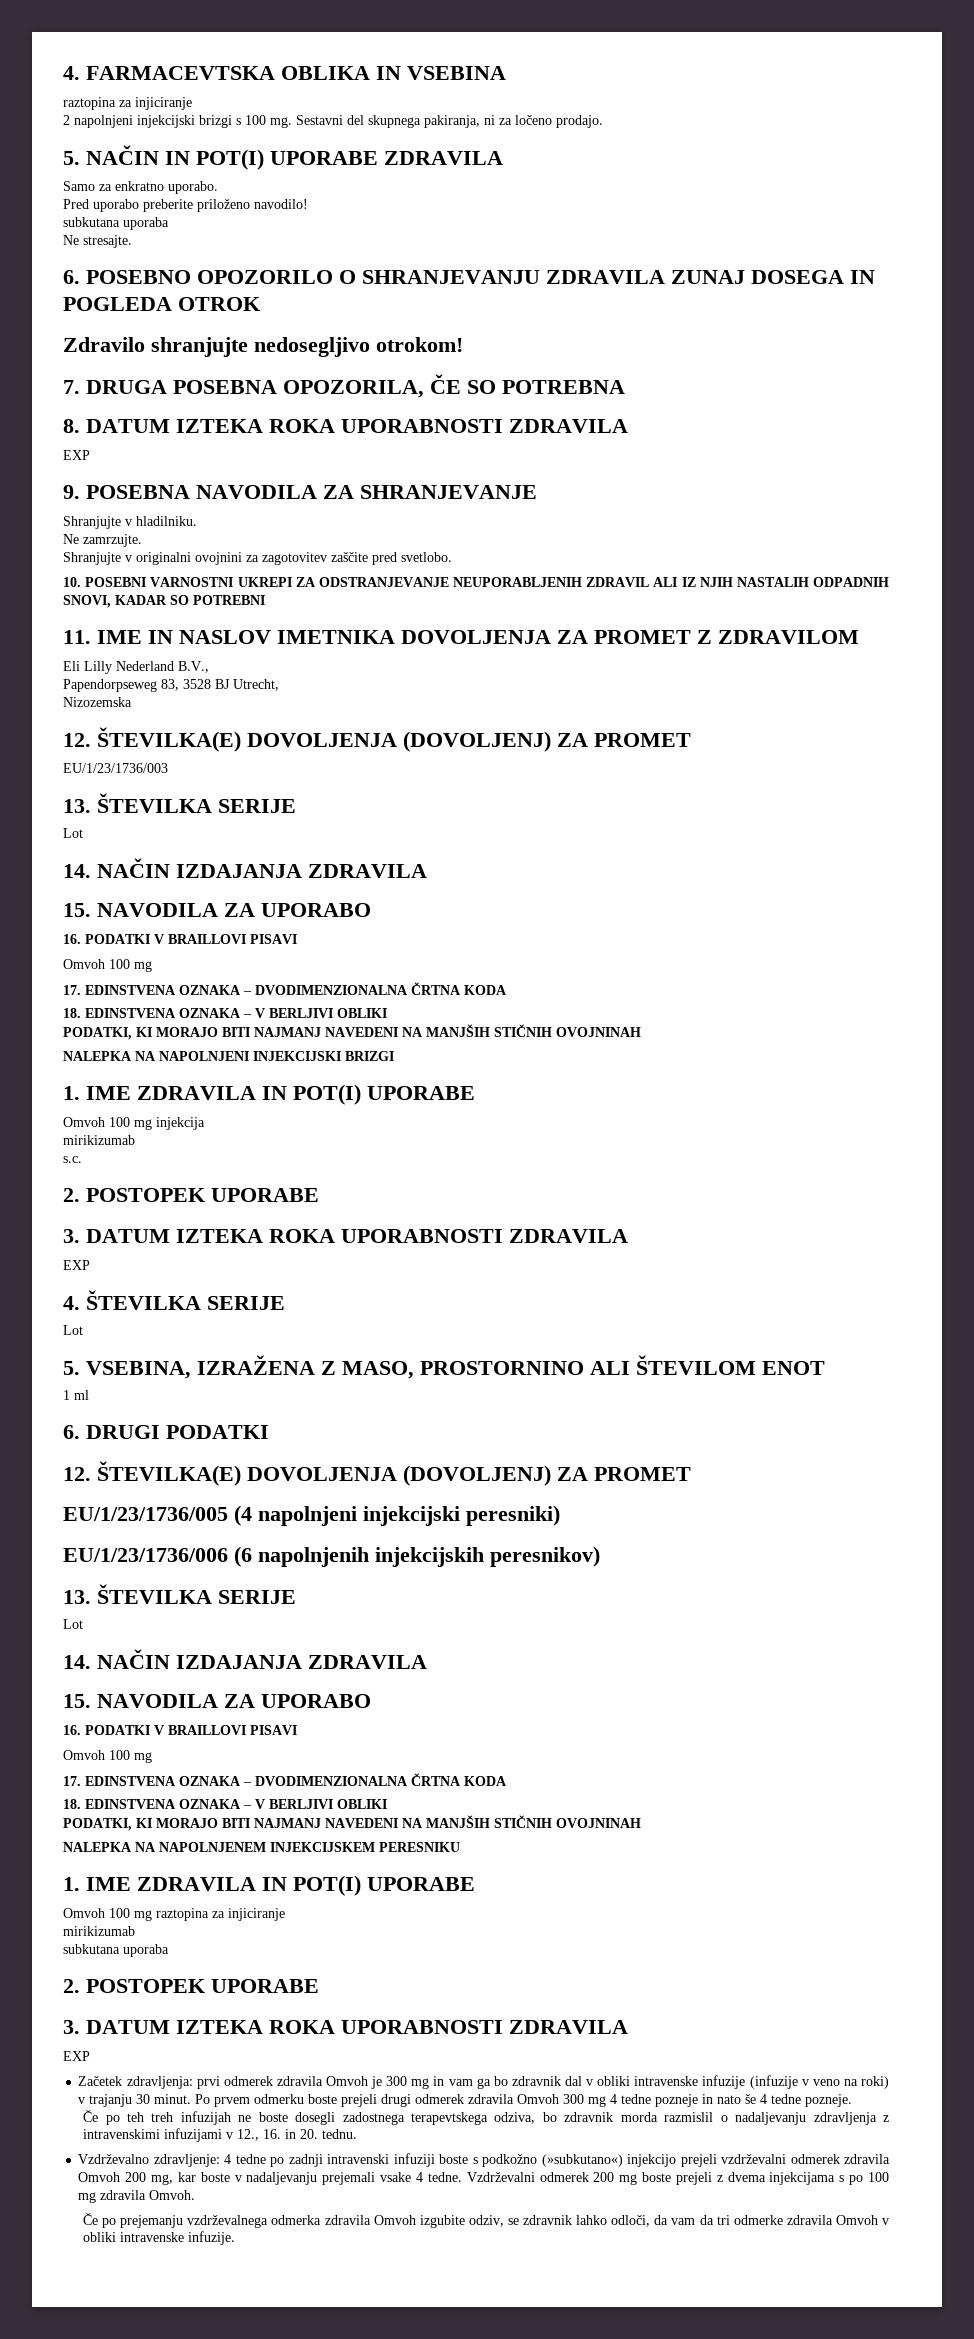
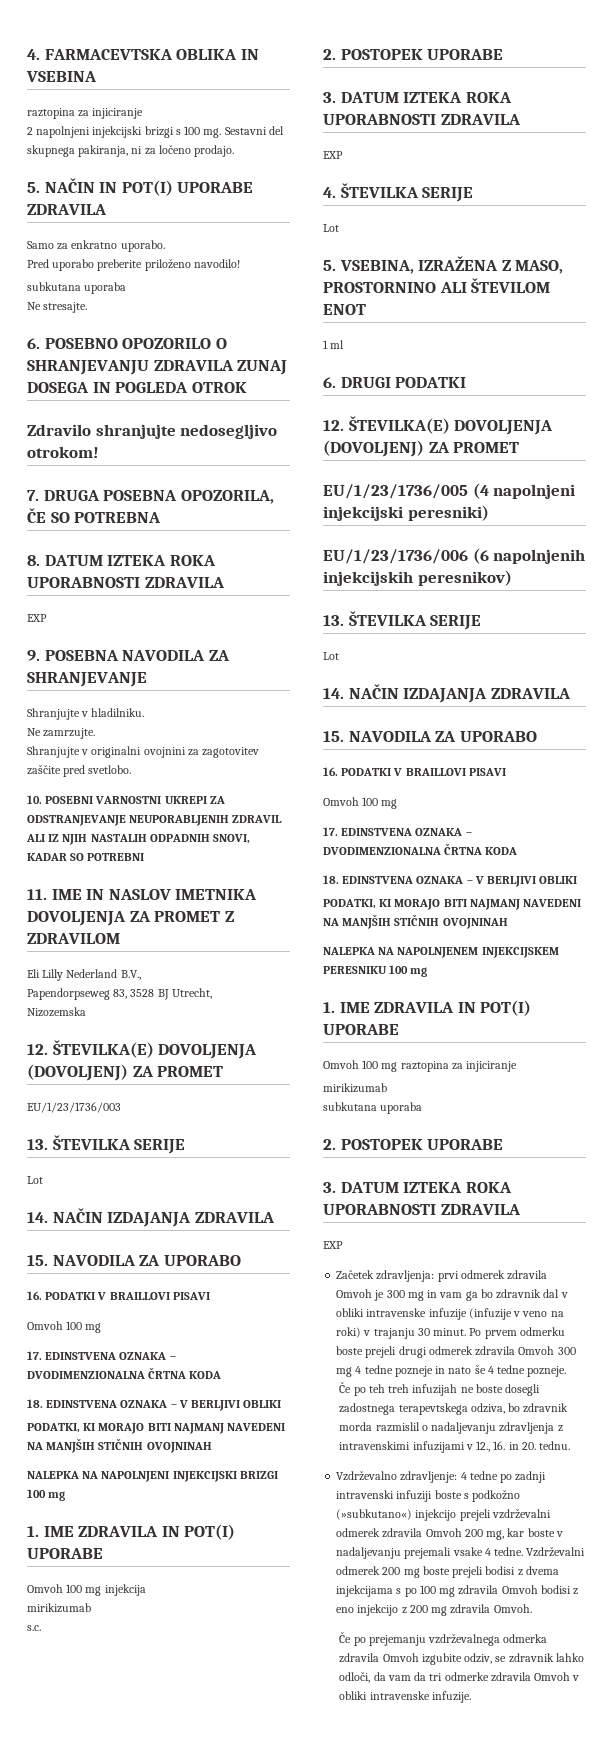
(394, 1056) none -> [27,1489,66,1501] 100 mg
(460, 1847) none -> [389,965,428,977] 100 mg
(712, 2178) none -> [485,1566,516,1575] bodisi
(147, 2195) none -> [501,1585,579,1595] [336,1604,491,1616] Omvoh bodisi z eno injekcijo z 200 mg zdravila

